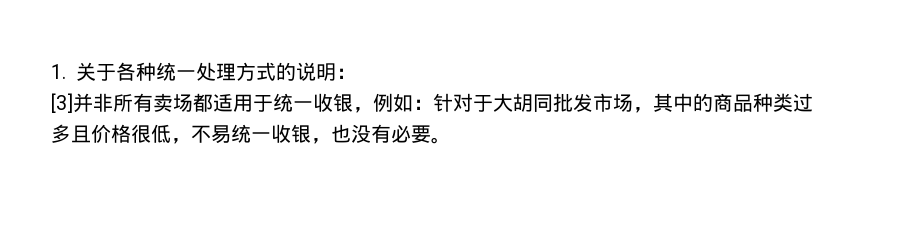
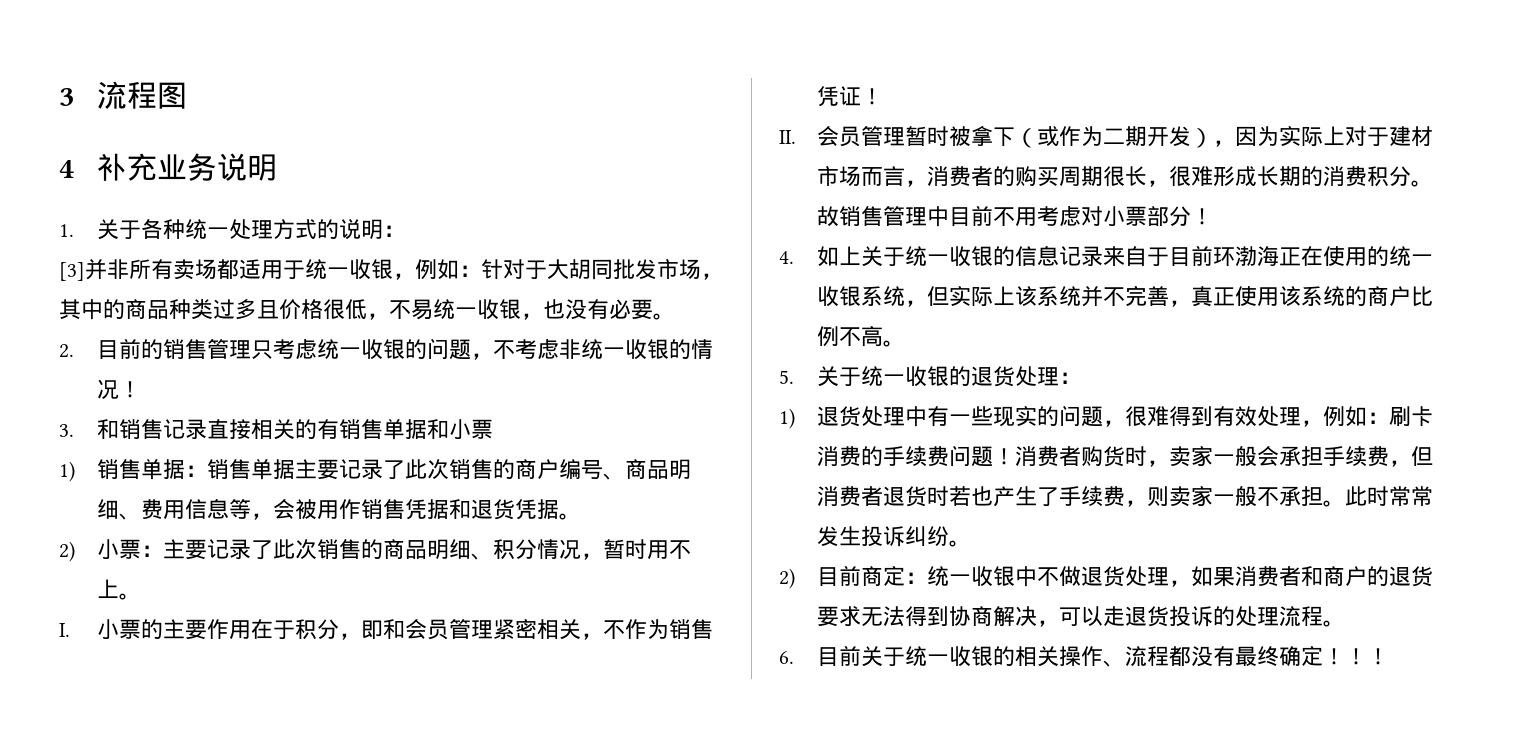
(51, 71) none -> [59,81,187,109] [59,153,277,181] 3流程图 // 4补充业务说明 //
(451, 140) none -> [59,338,713,360] [96,379,141,399] [59,419,493,440] [59,459,691,482] [96,498,581,520] [59,539,691,562] [96,579,141,600] [59,619,713,640] [816,86,883,107] [779,126,1433,148] [816,166,1433,187] [816,205,1213,227] [779,245,1433,267] [816,285,1433,307] [816,326,905,347] [779,366,1081,387] [779,405,1433,429] [816,445,1433,467] [816,486,1433,507] [816,526,971,547] [779,565,1433,589] [816,606,1345,627] [779,645,1389,667] // 2.目前的销售管理只考虑统一收银的问题，不考虑非统一收银的情况！ // 3.和销售记录直接相关的有销售单据和小票 // 1)销售单据：销售单据主要记录了此次销售的商户编号、商品明细、费用信息等，会被用作销售凭据和退货凭据。 // 2)小票：主要记录了此次销售的商品明细、积分情况，暂时用不上。 // I.小票的主要作用在于积分，即和会员管理紧密相关，不作为销售凭证！ // II.会员管理暂时被拿下（或作为二期开发），因为实际上对于建材市场而言，消费者的购买周期很长，很难形成长期的消费积分。故销售管理中目前不用考虑对小票部分！ // 4.如上关于统一收银的信息记录来自于目前环渤海正在使用的统一收银系统，但实际上该系统并不完善，真正使用该系统的商户比例不高。 // 5.关于统一收银的退货处理： // 1)退货处理中有一些现实的问题，很难得到有效处理，例如：刷卡消费的手续费问题！消费者购货时，卖家一般会承担手续费，但消费者退货时若也产生了手续费，则卖家一般不承担。此时常常发生投诉纠纷。 // 2)目前商定：统一收银中不做退货处理，如果消费者和商户的退货要求无法得到协商解决，可以走退货投诉的处理流程。 // 6.目前关于统一收银的相关操作、流程都没有最终确定！！！

